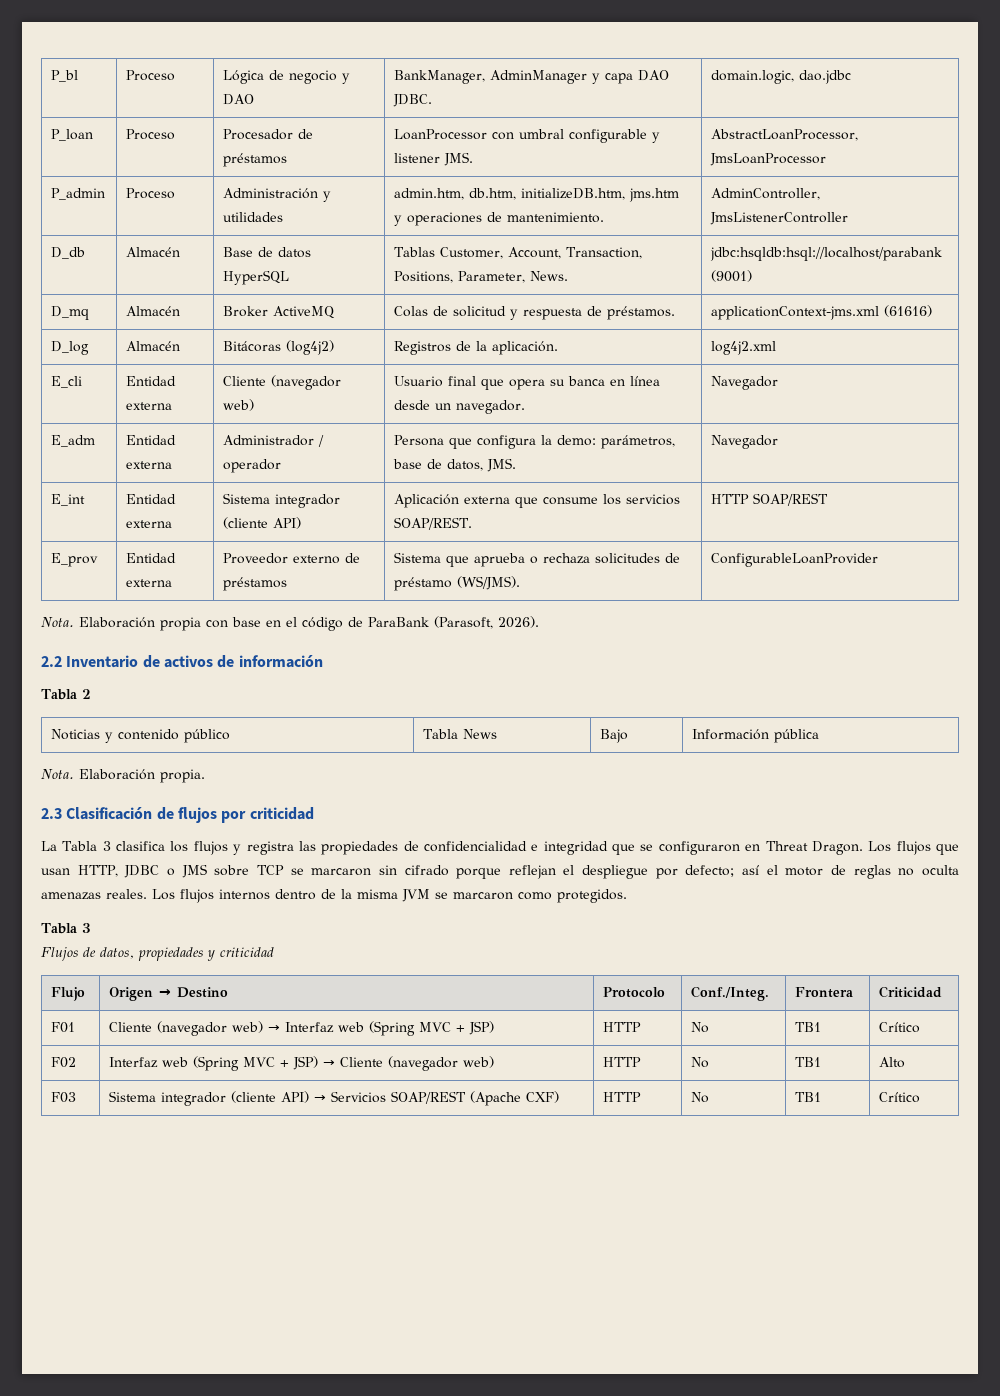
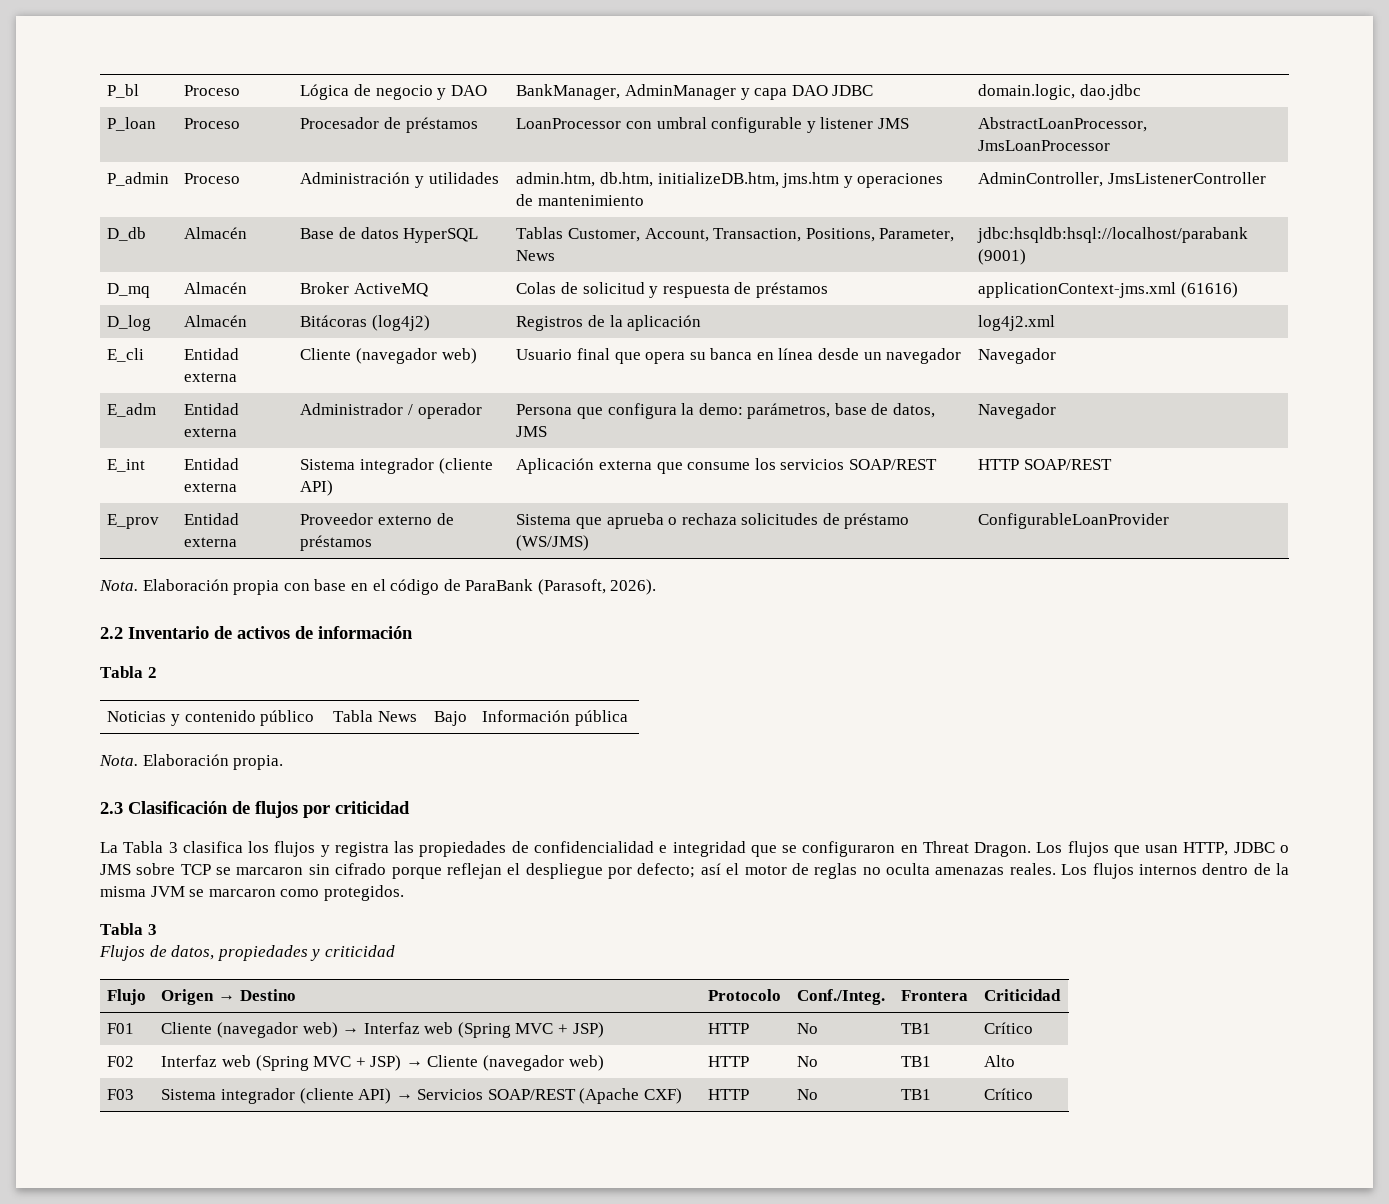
[393,94,433,107] JDBC. -> [832,85,874,96] JDBC
[444,152,474,166] JMS. -> [877,118,909,129] JMS
[507,212,605,223] mantenimiento. -> [537,195,644,206] mantenimiento
[530,271,569,281] News. -> [516,250,556,261] News
[607,306,676,320] préstamos. -> [755,282,828,298] préstamos
[492,341,559,355] aplicación. -> [627,315,702,331] aplicación
[456,400,526,414] navegador. -> [886,348,962,364] navegador
[487,458,517,472] JMS. -> [516,426,548,437] JMS
[394,517,473,530] SOAP/REST. -> [848,459,937,470] SOAP/REST
[457,576,521,590] (WS/JMS). -> [516,535,590,551] (WS/JMS)

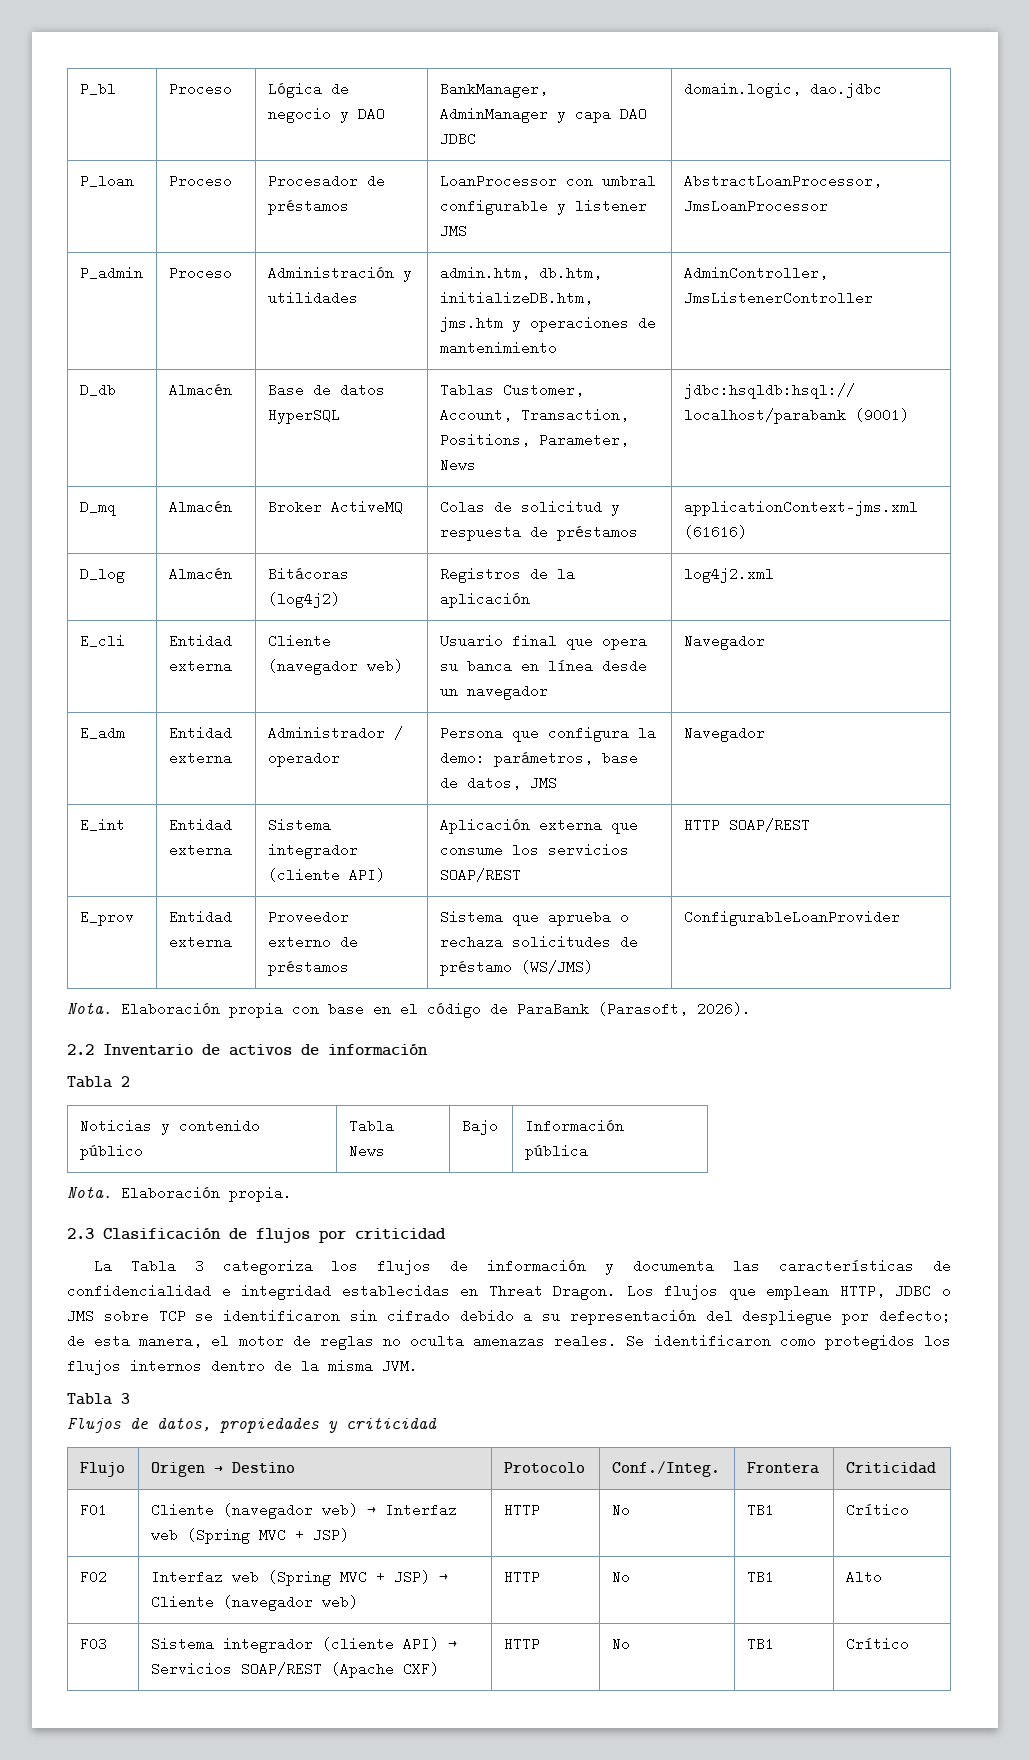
[182,841,507,857] clasifica los flujos y registra las propiedades -> [222,1259,915,1275] categoriza los flujos de información y documenta las características
[750,841,896,857] que se configuraron -> [341,1284,450,1298] establecidas
[1145,845,1179,853] usan -> [766,1284,830,1300] emplean
[236,867,304,875] marcaron -> [223,1309,341,1323] identificaron
[391,863,721,879] porque reflejan el despliegue por defecto; así -> [459,1309,952,1325] [67,1334,203,1348] debido a su representación del despliegue por defecto; de esta manera,
[1061,864,1088,875] Los -> [626,1334,951,1350] Se identificaron como protegidos los
[150,885,404,901] JVM se marcaron como protegidos. -> [382,1359,418,1373] JVM.

